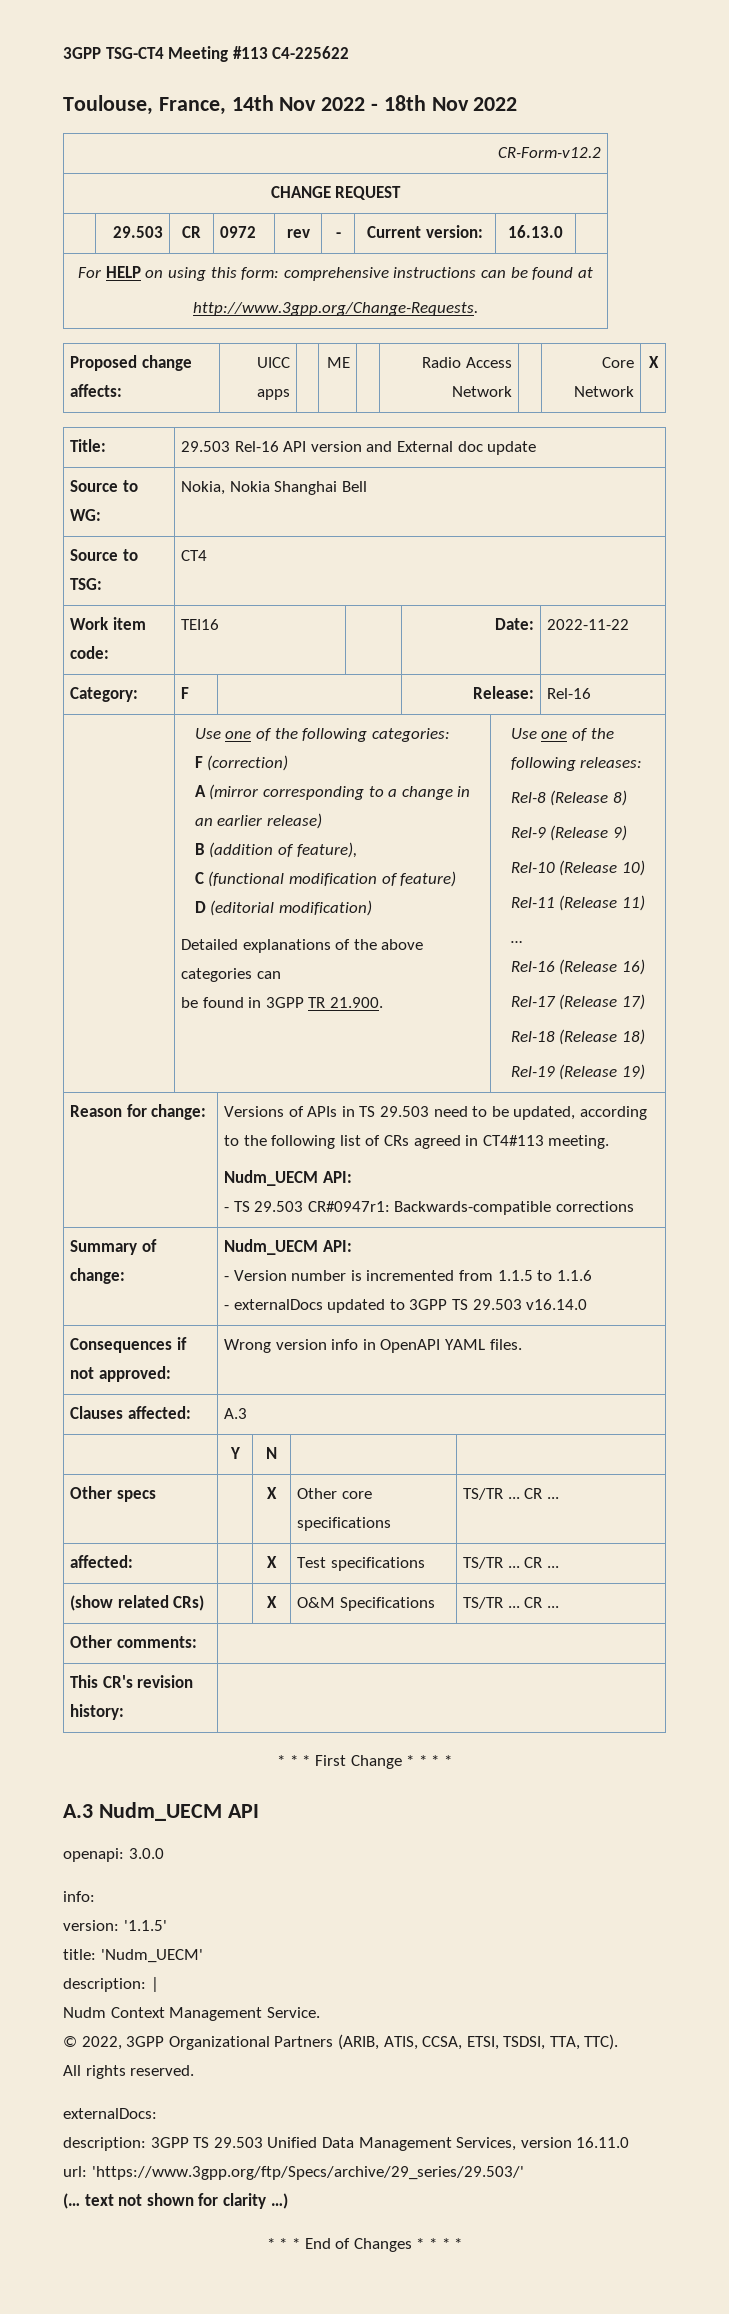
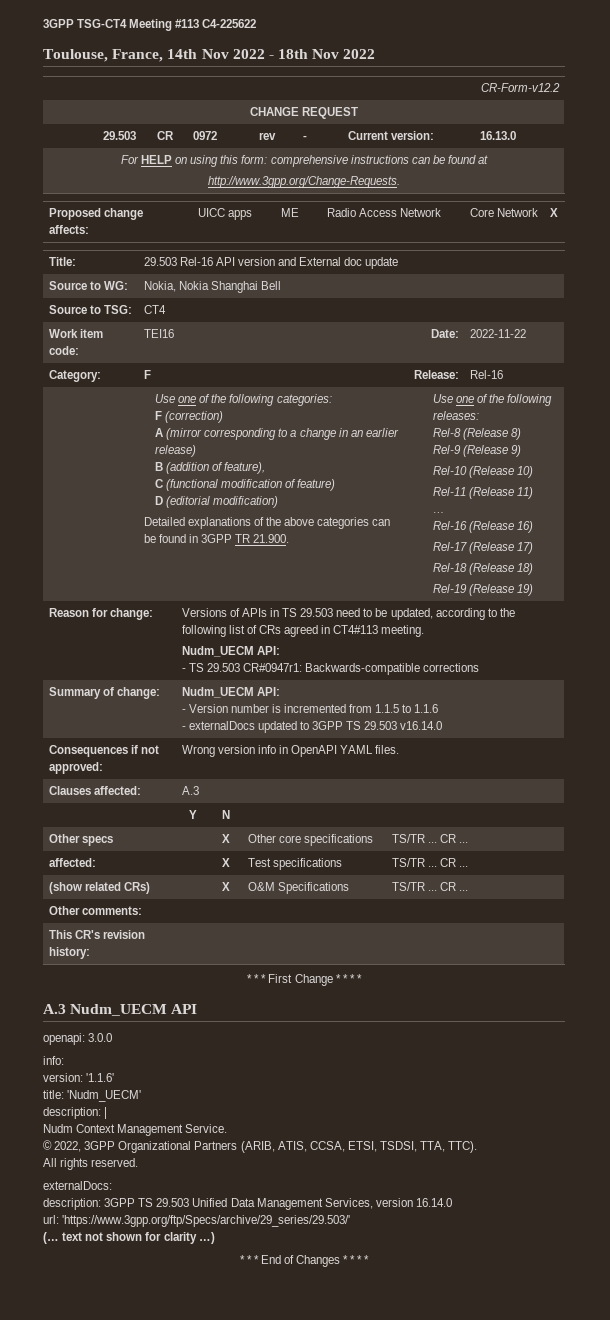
[123,1920,167,1931] '1.1.5' -> [86,1073,115,1082] '1.1.6'
[576,2137,630,2148] 16.11.0 -> [415,1198,452,1207] 16.14.0

